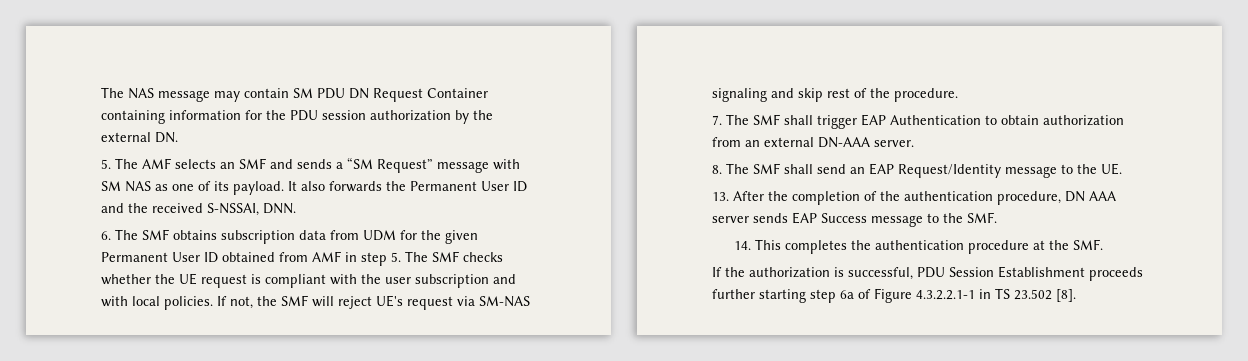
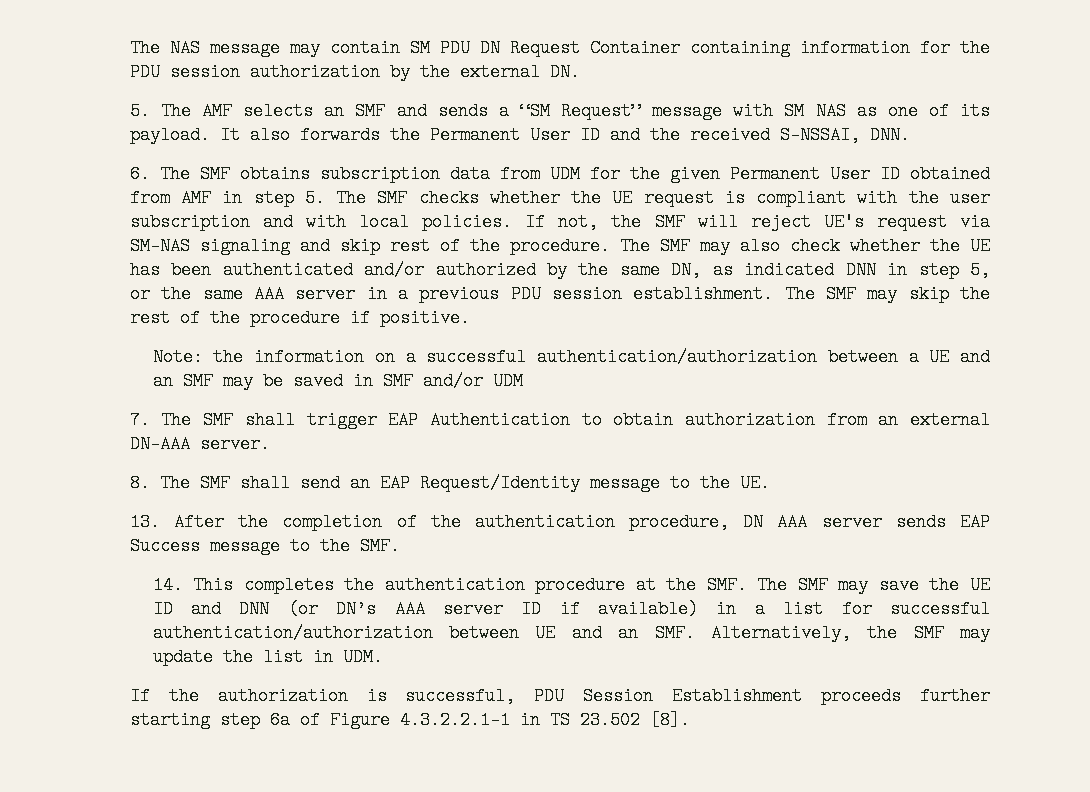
(959, 95) none -> [619,237,990,255] [129,261,991,279] [129,285,990,303] [129,309,470,327] [152,348,990,366] [152,372,523,390] The SMF may also check whether the UE has been authenticated and/or authorized by the same DN, as indicated DNN in step 5, or the same AAA server in a previous PDU session establishment. The SMF may skip the rest of the procedure if positive. // Note: the information on a successful authentication/authorization between a UE and an SMF may be saved in SMF and/or UDM
(1104, 244) none -> [757,576,991,594] [152,600,991,618] [152,624,990,642] [152,648,383,666] The SMF may save the UE ID and DNN (or DN’s AAA server ID if available) in a list for successful authentication/authorization between UE and an SMF. Alternatively, the SMF may update the list in UDM.

